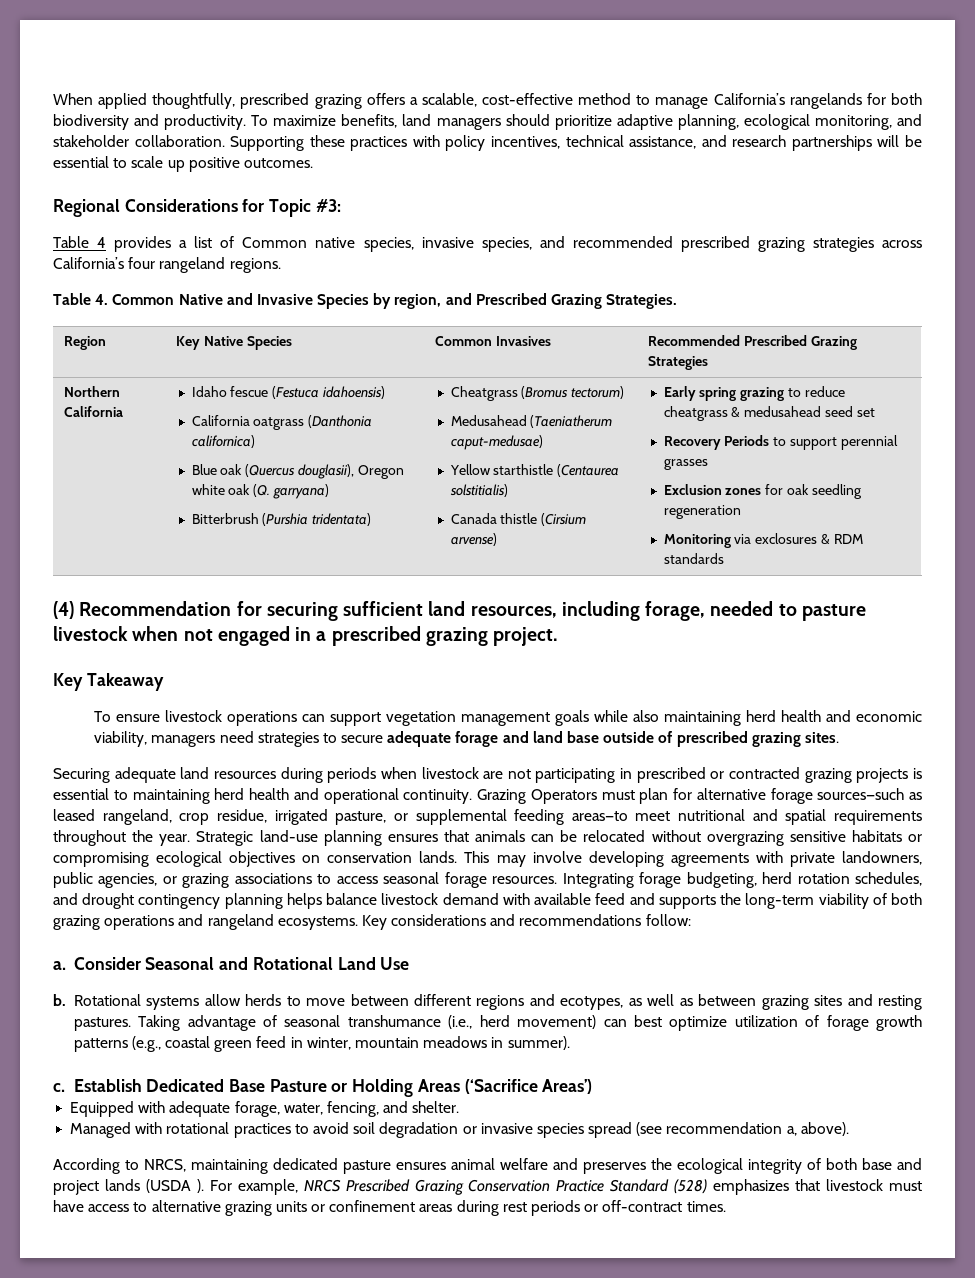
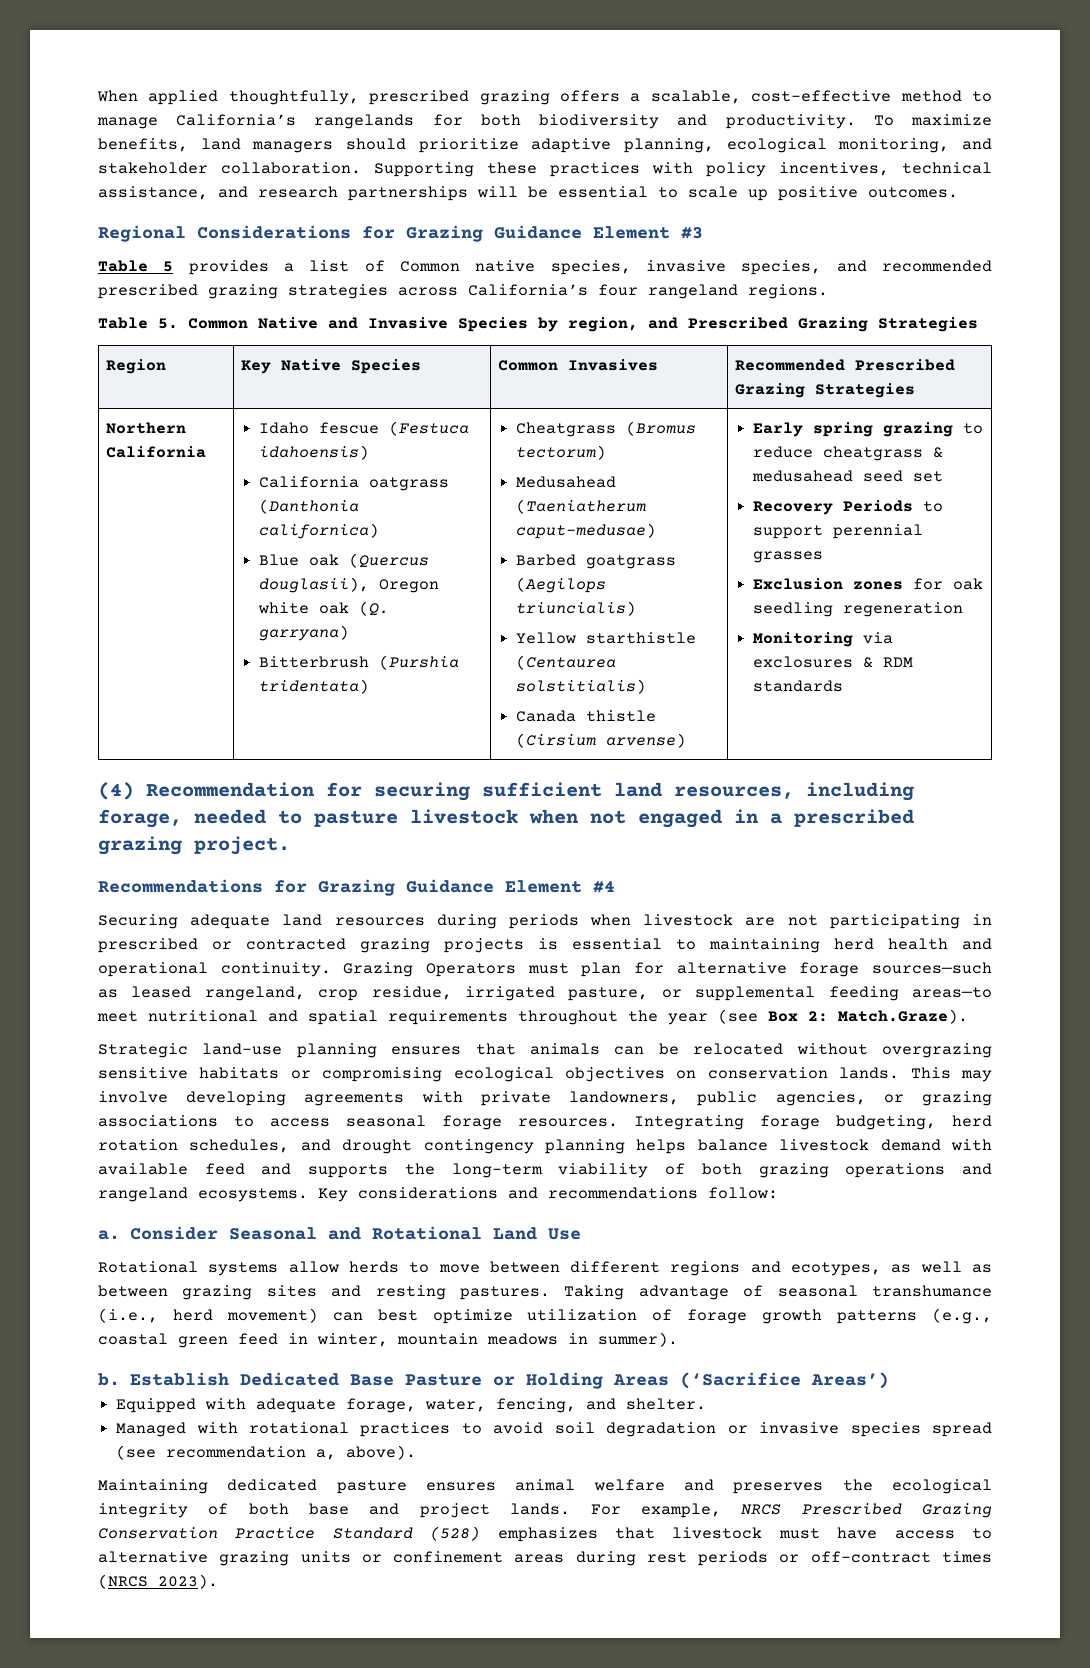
[269,199,341,217] [53,236,107,248] Topic #3: // Table 4 -> [406,225,703,242] [98,260,174,272] Grazing Guidance Element #3 // Table 5
[95,294,109,305] 4. -> [158,318,178,329] 5.
[606,294,678,309] Strategies. -> [878,317,978,332] Strategies
(543, 442) none -> [515,554,676,569] [515,577,606,593] [515,601,636,616] // Barbed goatgrass (Aegilops triuncialis)
[53,673,164,691] [94,710,923,726] [94,731,839,747] Key Takeaway // To ensure livestock operations can support vegetation management goals while also maintaining herd health and economic viability, managers need strategies to secure adequate forage and land base outside of prescribed grazing sites. -> [98,879,615,896] Recommendations for Grazing Guidance Element #4
[159,834,191,846] year. -> [668,1009,968,1025] year (see Box 2: Match.Graze). //
[53,994,66,1006] b. -> (582, 1234) none
[53,1083,65,1092] c. -> [98,1373,120,1386] b.
[53,1158,268,1174] According to NRCS, maintaining -> [98,1479,208,1494] Maintaining
[104,1179,204,1193] lands (USDA ). -> [510,1503,571,1515] lands.
[686,1201,726,1212] times. -> [941,1551,992,1563] [98,1574,218,1589] times (NRCS 2023).

